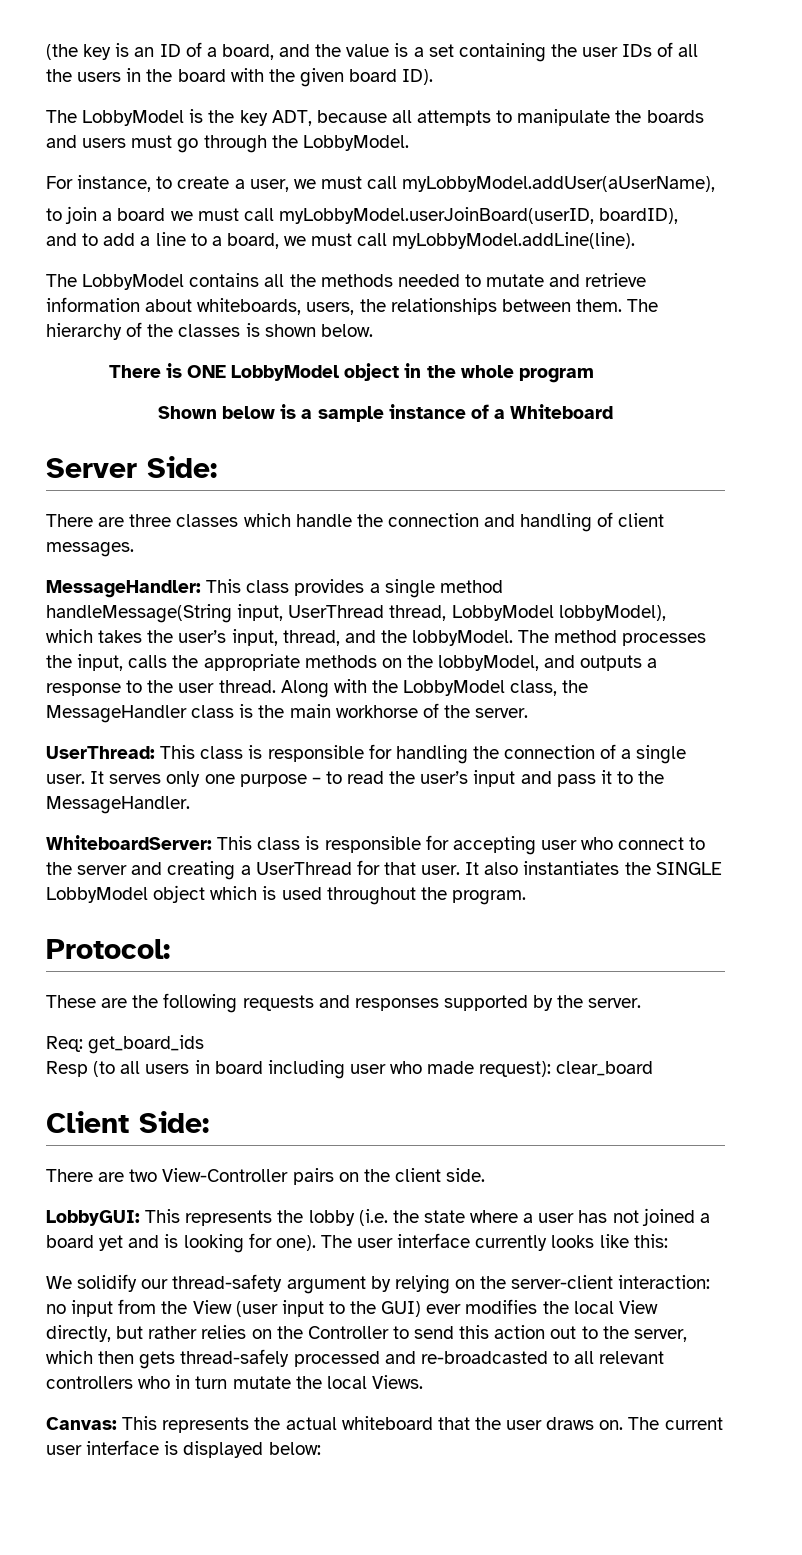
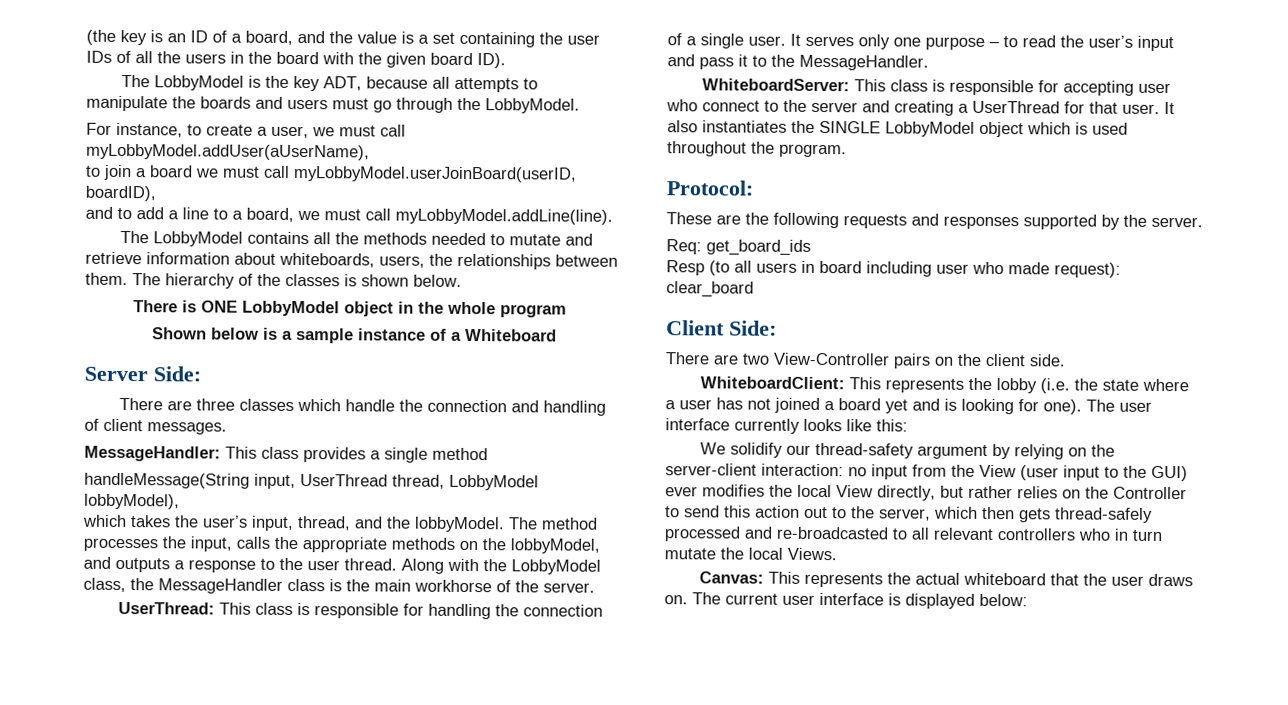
[46,1210,140,1226] LobbyGUI: -> [700,376,846,390] WhiteboardClient:

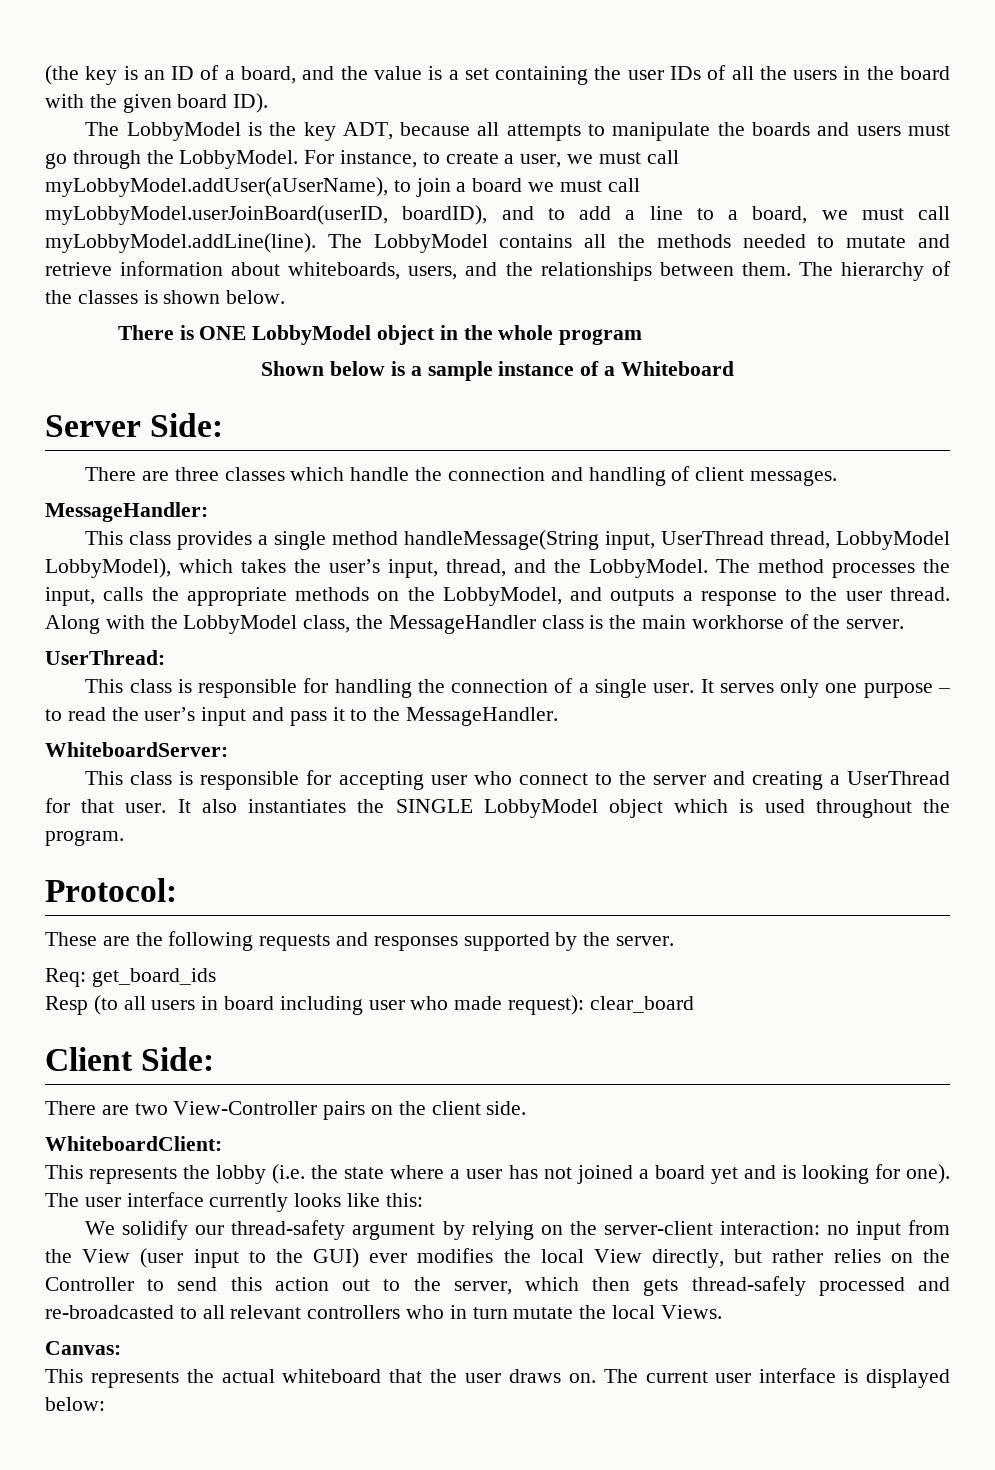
(580, 106) // -> (299, 159) none
(370, 152) // -> (388, 187) none
(156, 193) // -> (488, 215) none
(613, 216) // -> (316, 243) none
(425, 261) none -> [465,262,498,276] and
(221, 453) none -> (208, 512) //
(488, 454) // -> (399, 538) none
[84,493,180,510] lobbyModel), // -> [45,558,171,578] LobbyModel),
[414,516,505,533] lobbyModel. -> [589,559,708,578] LobbyModel.
[510,538,600,554] lobbyModel, -> [442,587,562,606] LobbyModel,
(216, 608) none -> (165, 657) //
(851, 85) none -> (228, 749) //
(846, 383) none -> (222, 1143) //
(765, 577) none -> (121, 1348) //

